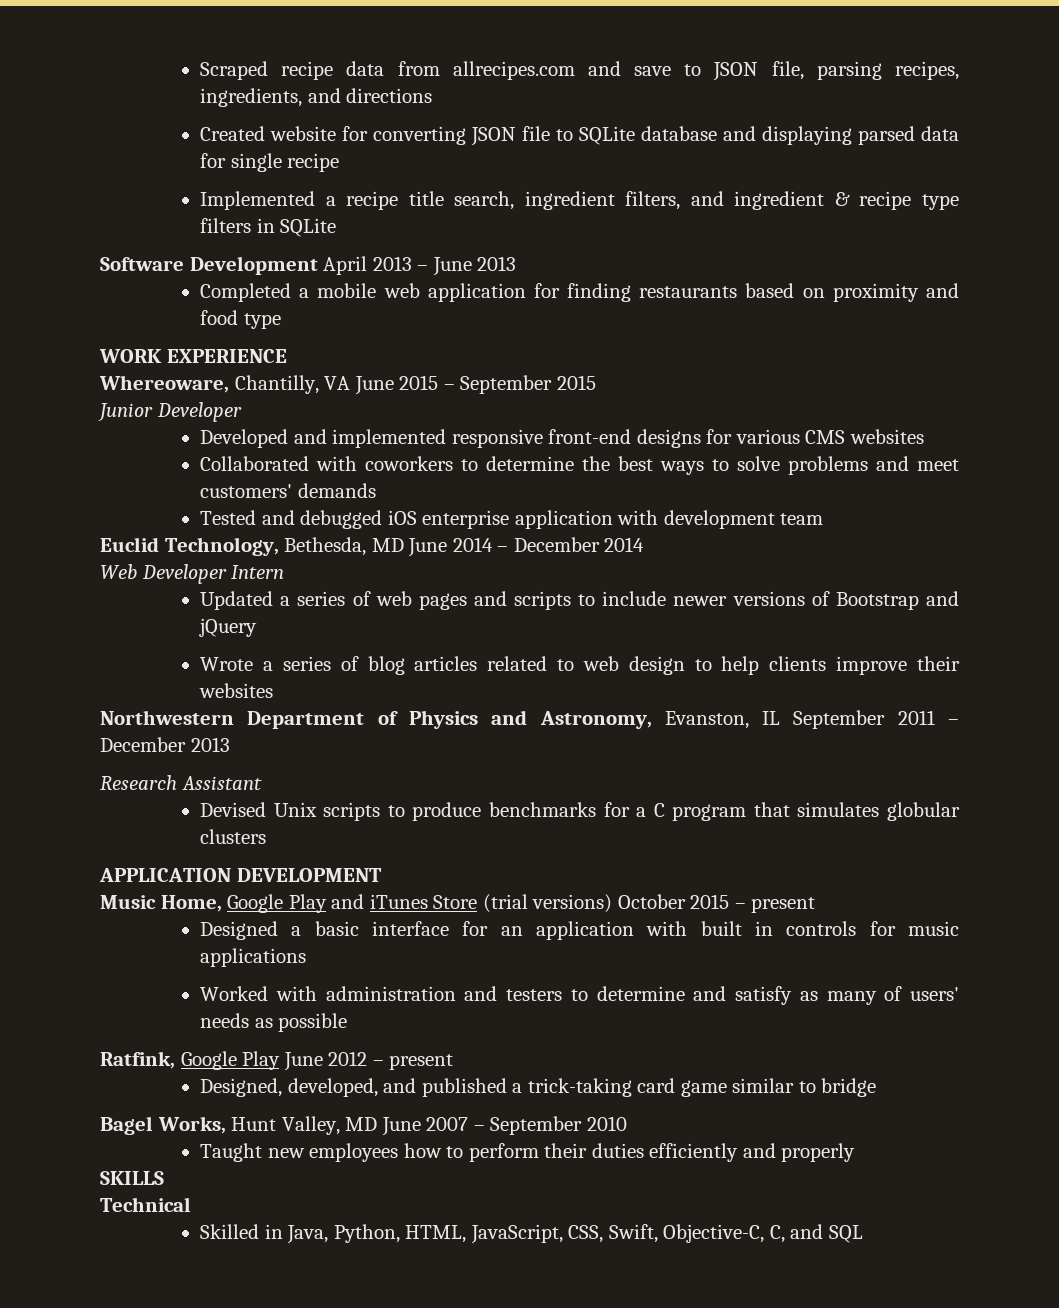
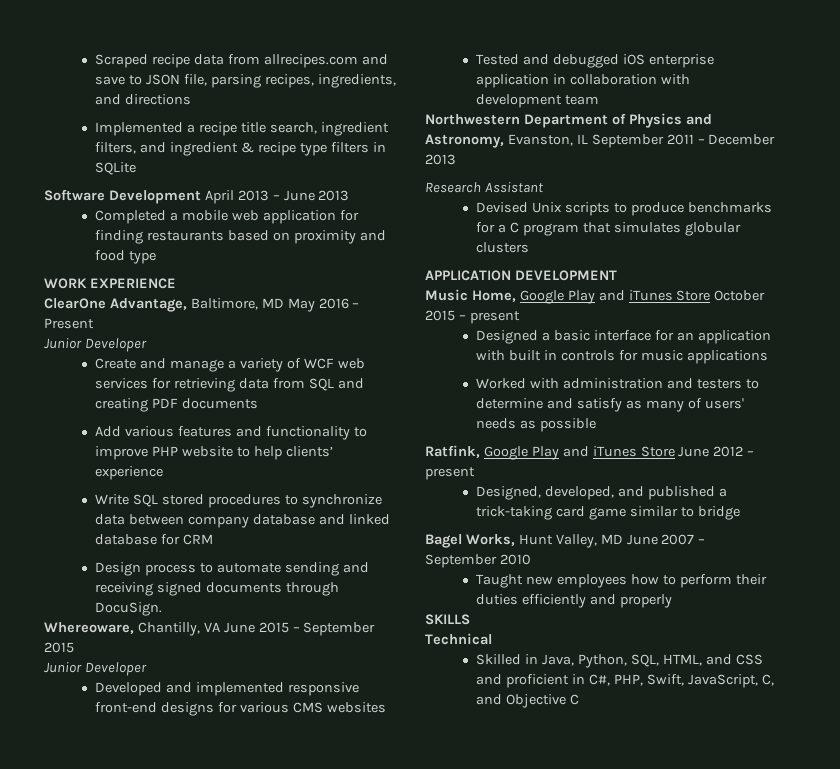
[200,126,959,146] [200,153,340,172] // Created website for converting JSON file to SQLite database and displaying parsed data for single recipe -> (192, 99) none
(287, 356) none -> [44,298,360,312] [44,318,94,329] [44,338,147,352] [95,358,365,372] [95,378,364,392] [95,398,259,412] [95,426,368,440] [95,446,334,460] [95,466,164,480] [95,494,383,508] [95,514,391,528] [95,534,214,545] [95,562,370,576] [95,582,340,596] [95,602,163,616] // ClearOne Advantage, Baltimore, MD May 2016 – Present // Junior Developer // Create and manage a variety of WCF web services for retrieving data from SQL and creating PDF documents // Add various features and functionality to improve PHP website to help clients’ experience // Write SQL stored procedures to synchronize data between company database and linked database for CRM // Design process to automate sending and receiving signed documents through DocuSign.
[200,456,959,475] [200,483,376,498] // Collaborated with coworkers to determine the best ways to solve problems and meet customers' demands -> (387, 707) none
(613, 519) none -> [553,74,658,85] in collaboration
[100,537,645,557] [100,564,285,584] [200,591,959,610] [199,618,258,637] [200,656,961,675] [199,683,274,698] // Euclid Technology, Bethesda, MD June 2014 – December 2014 // Web Developer Intern // Updated a series of web pages and scripts to include newer versions of Bootstrap and jQuery // Wrote a series of blog articles related to web design to help clients improve their websites -> (600, 100) none
[482,894,613,913] (trial versions) -> (711, 295) none
(281, 1060) none -> [562,446,675,457] and iTunes Store
[405,1224,863,1244] HTML, JavaScript, CSS, Swift, Objective-C, C, and SQL -> [631,654,763,667] [476,674,774,688] [476,694,580,708] SQL, HTML, and CSS and proficient in C#, PHP, Swift, JavaScript, C, and Objective C

